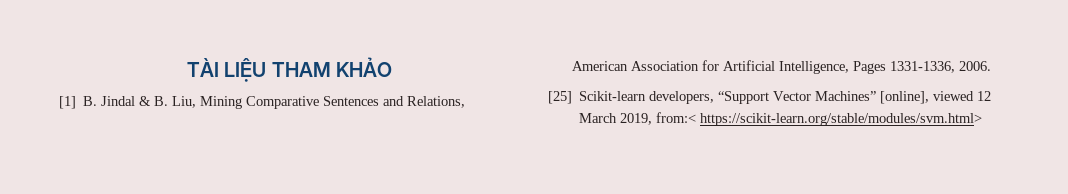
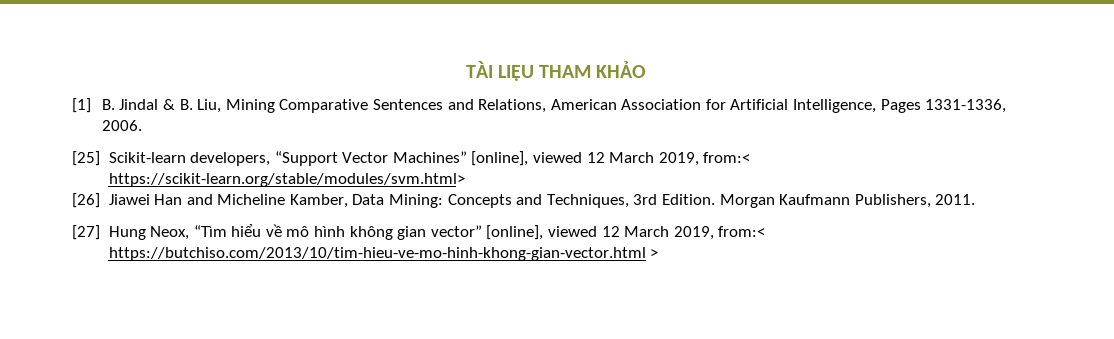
(983, 119) none -> [72,193,976,208] [72,224,766,240] [108,247,659,261] // [26] Jiawei Han and Micheline Kamber, Data Mining: Concepts and Techniques, 3rd Edition. Morgan Kaufmann Publishers, 2011. // [27] Hung Neox, “Tìm hiểu về mô hình không gian vector” [online], viewed 12 March 2019, from:< https://butchiso.com/2013/10/tim-hieu-ve-mo-hinh-khong-gian-vector.html >

